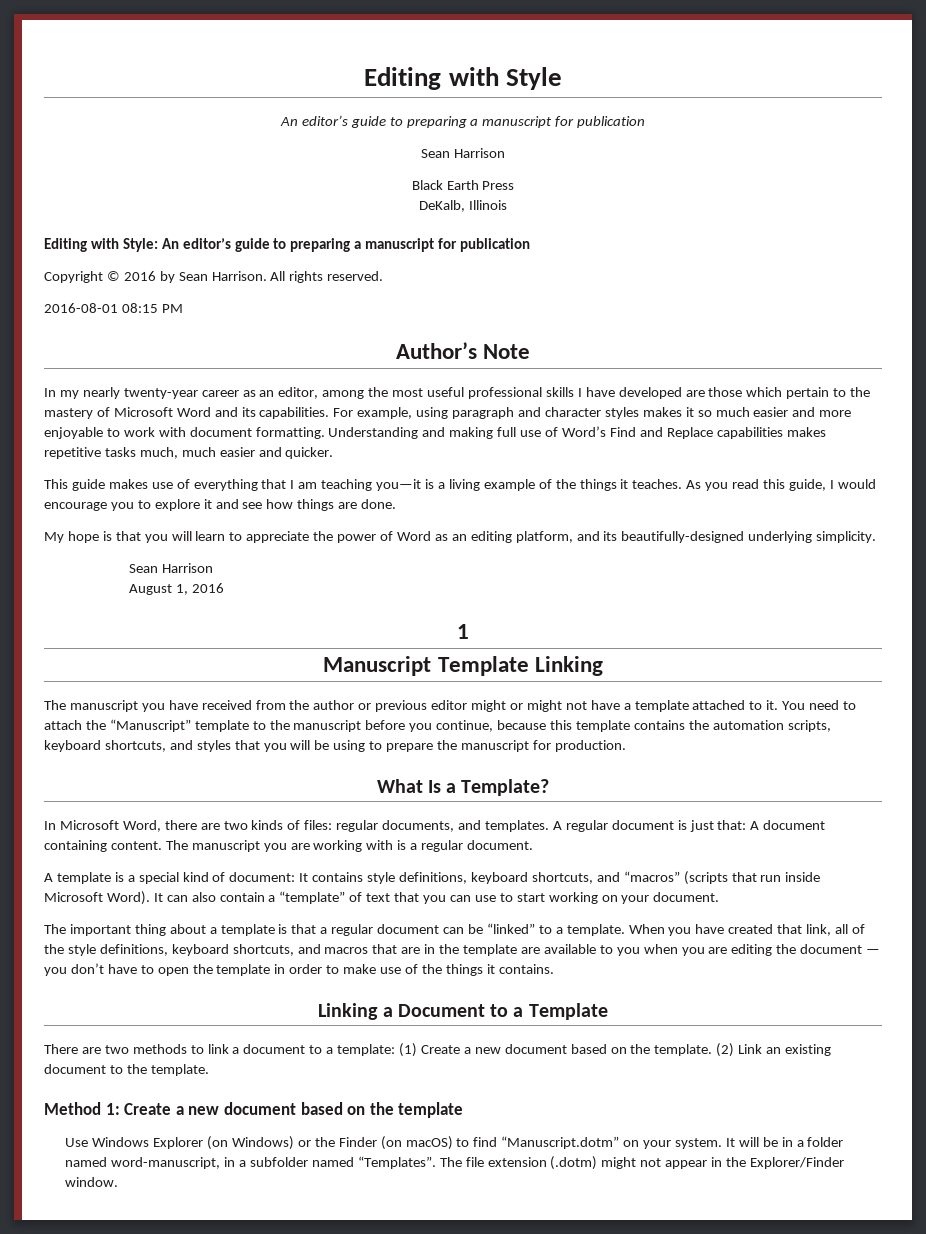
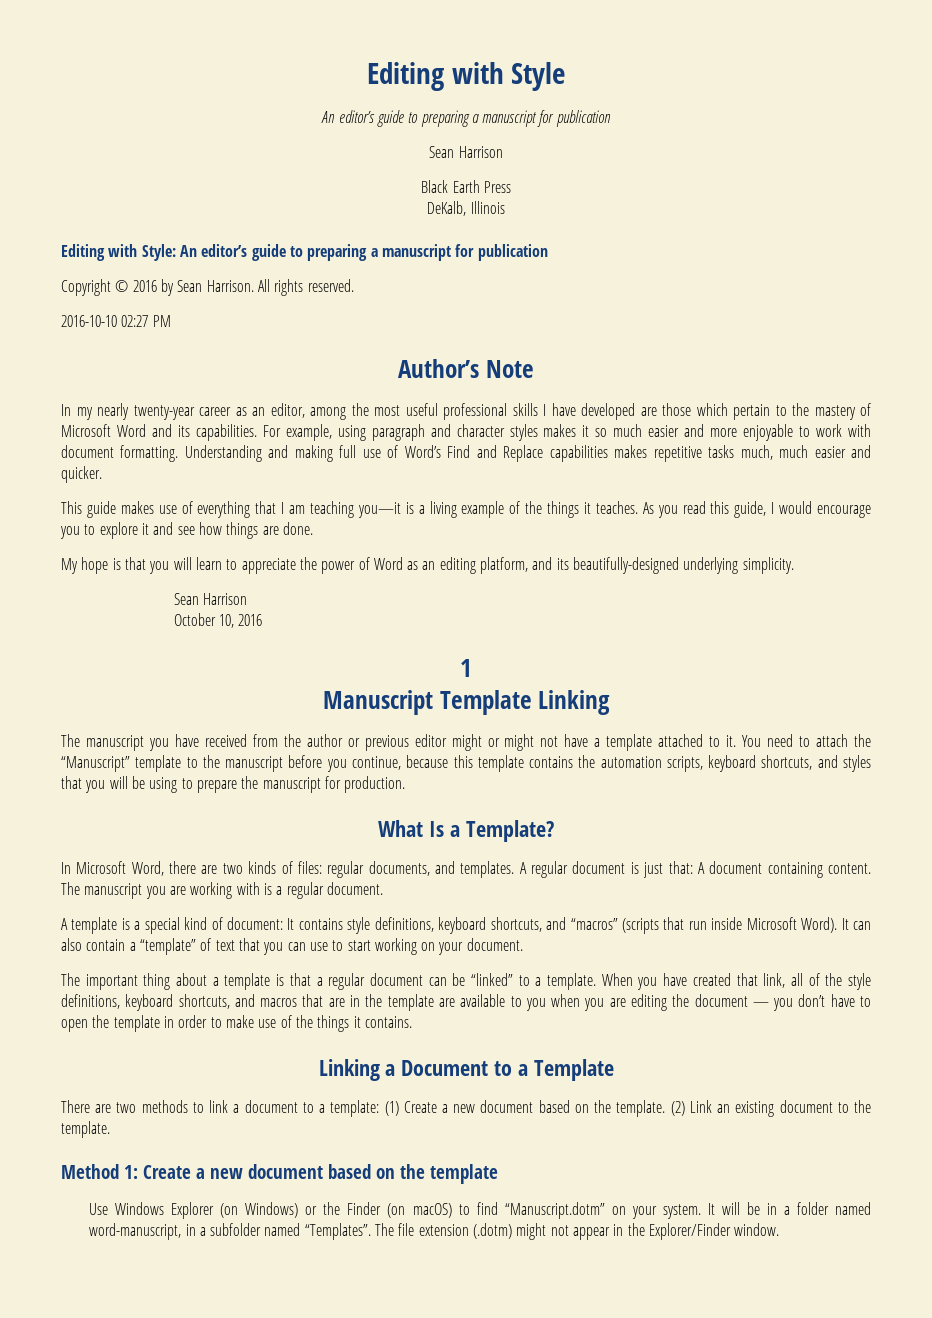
[44,303,158,313] 2016-08-01 08:15 -> [61,315,149,327] 2016-10-10 02:27
[129,584,189,595] August 1, -> [173,613,235,628] October 10,

